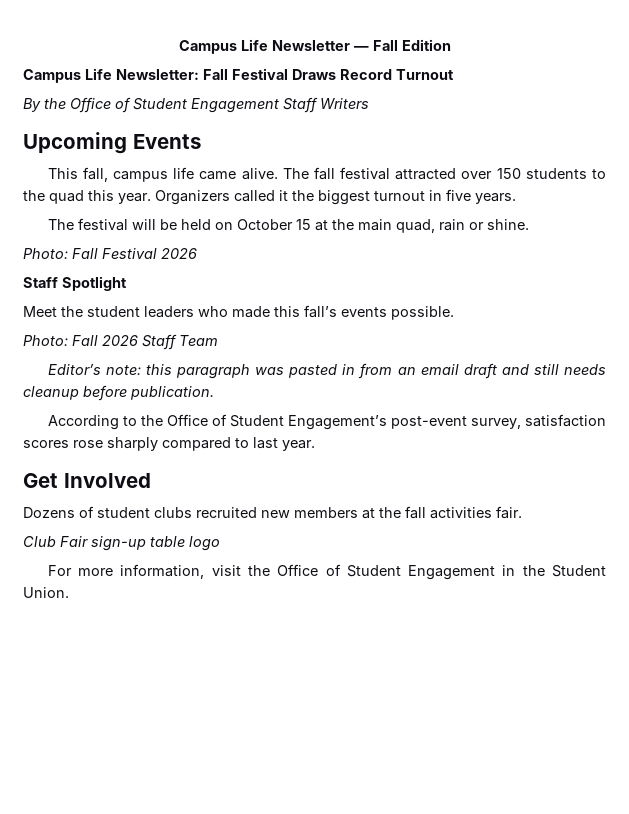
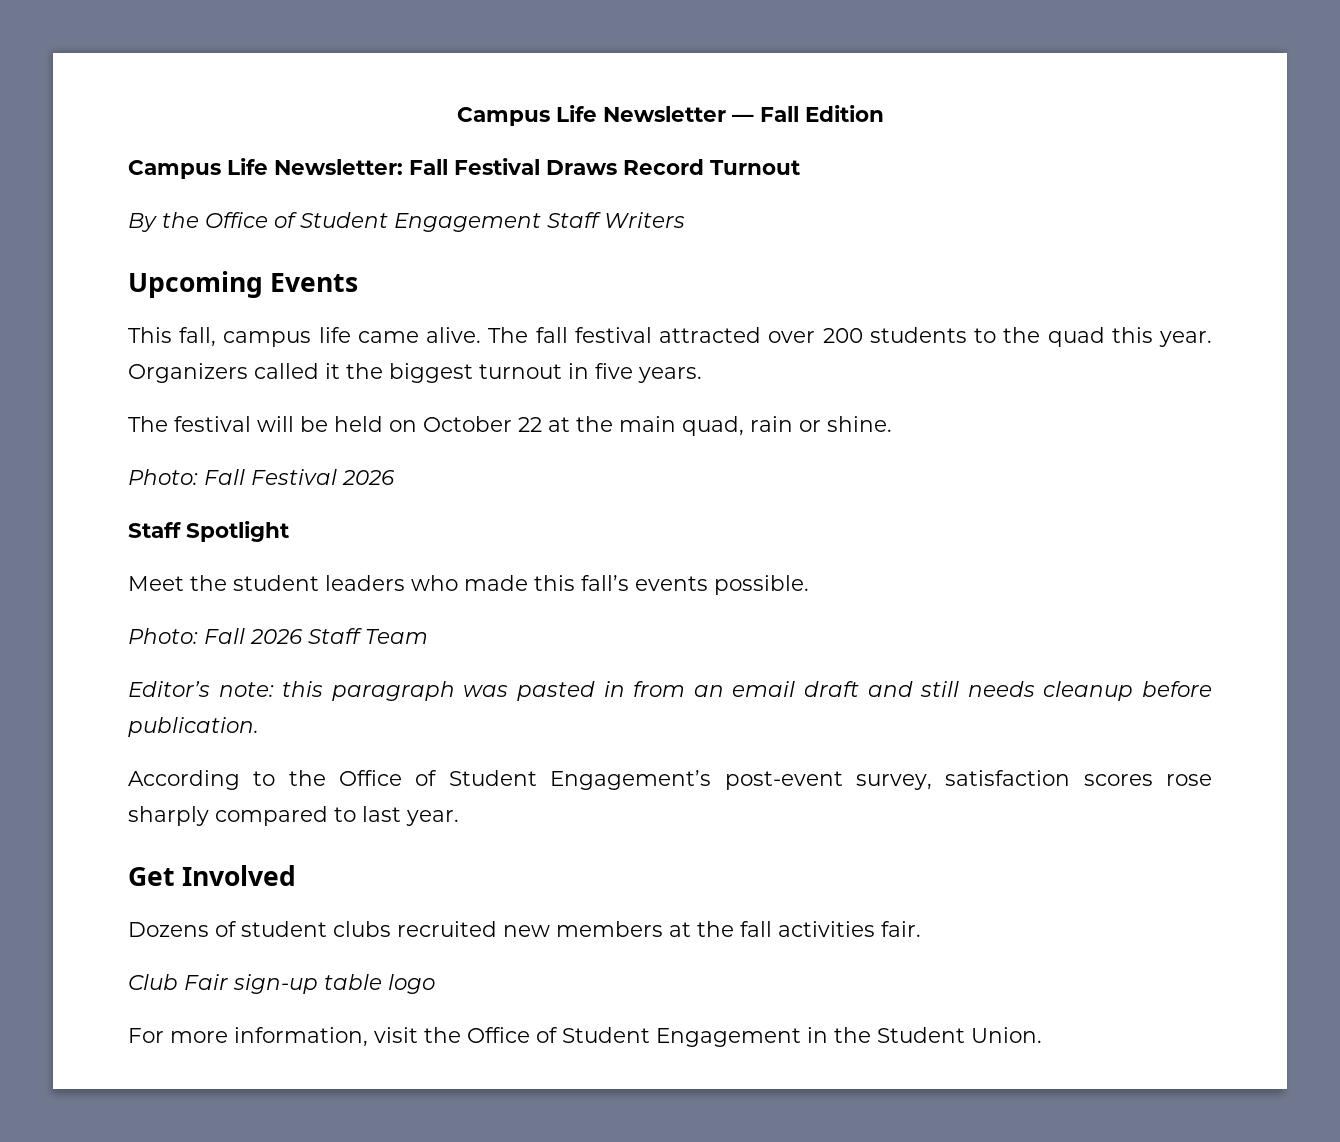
[496,168,521,179] 150 -> [822,328,863,343] 200
[295,219,311,230] 15 -> [518,417,542,432] 22

